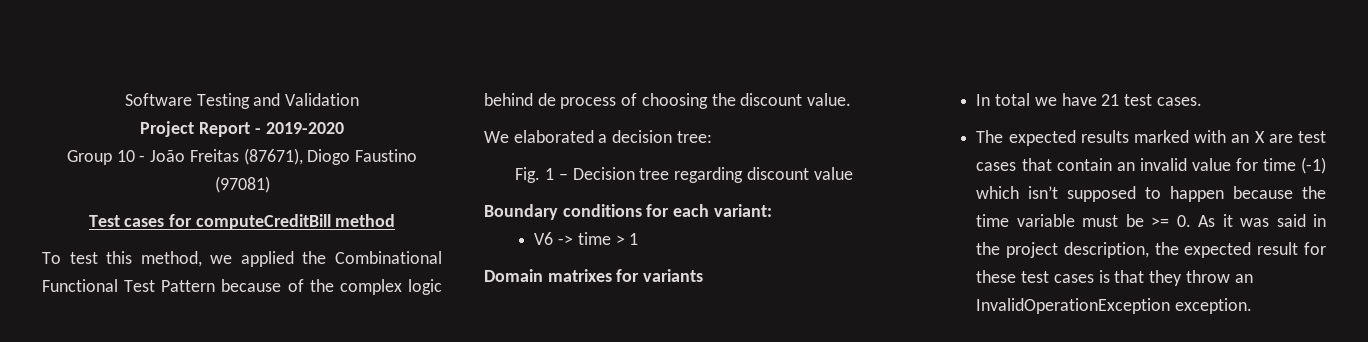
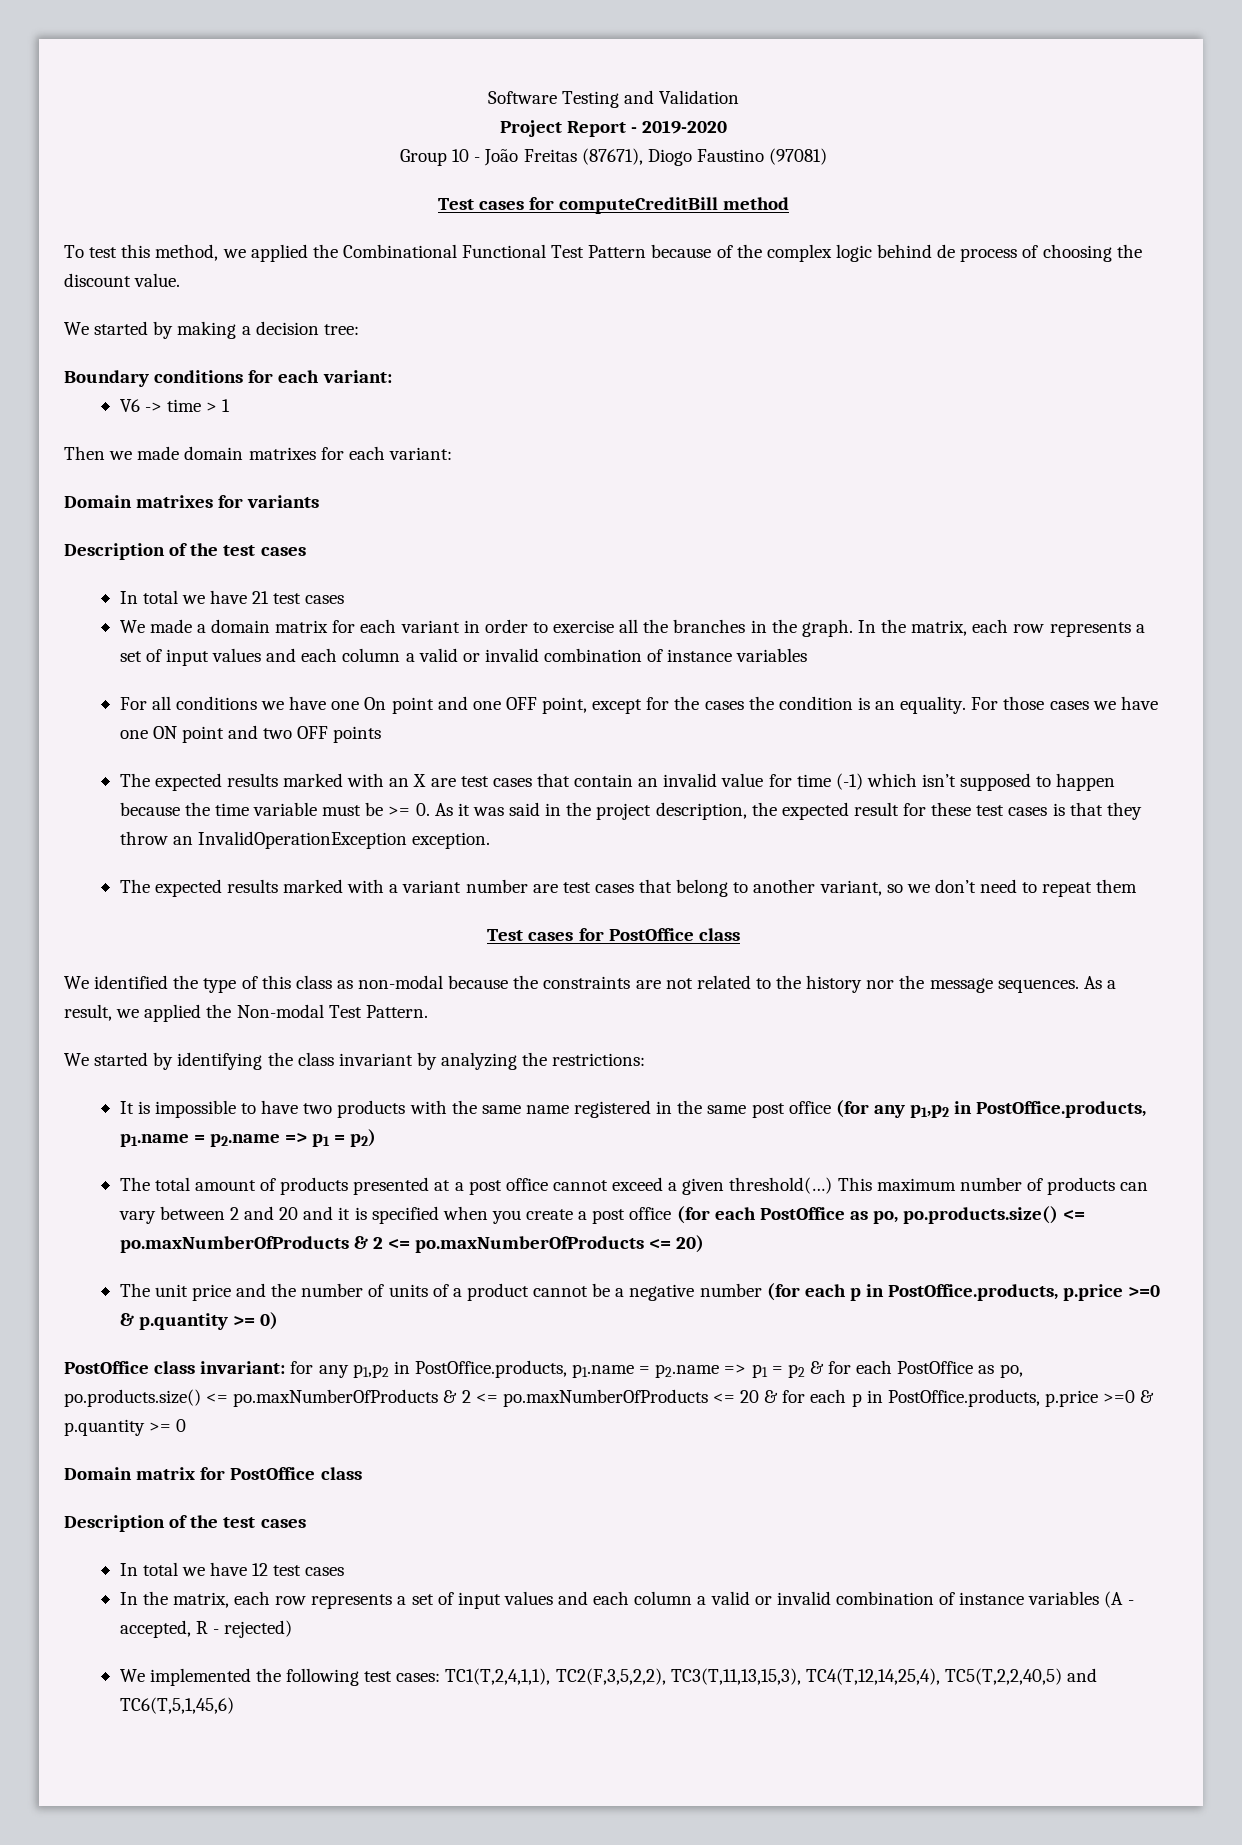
[513,130,594,143] elaborated -> [94,321,237,339] started by making
[515,167,853,183] // Fig. 1 – Decision tree regarding discount value -> (359, 329) none
(639, 239) none -> [64,446,452,460] // Then we made domain matrixes for each variant:
(704, 275) none -> [64,543,306,560] // Description of the test cases
[1156,97,1202,106] cases. -> [305,595,345,604] [119,619,1145,637] [119,648,808,666] [119,696,1158,714] [119,725,382,743] cases // We made a domain matrix for each variant in order to exercise all the branches in the graph. In the matrix, each row represents a set of input values and each column a valid or invalid combination of instance variables // For all conditions we have one On point and one OFF point, except for the cases the condition is an equality. For those cases we have one ON point and two OFF points
(1253, 306) none -> [119,879,1138,897] [487,928,740,941] [64,975,1116,993] [64,1004,428,1022] [64,1052,646,1070] [119,1100,1147,1118] [119,1129,377,1147] [119,1177,1149,1195] [118,1206,1086,1224] [119,1235,705,1253] [119,1283,1161,1301] [119,1312,278,1330] [64,1360,1023,1378] [64,1389,1155,1407] [64,1419,187,1436] [64,1467,362,1480] [64,1515,306,1532] [119,1562,345,1576] [119,1591,1134,1609] [119,1620,292,1638] [119,1668,1098,1686] [119,1697,234,1714] // The expected results marked with a variant number are test cases that belong to another variant, so we don’t need to repeat them // Test cases for PostOffice class // We identified the type of this class as non-modal because the constraints are not related to the history nor the message sequences. As a result, we applied the Non-modal Test Pattern. // We started by identifying the class invariant by analyzing the restrictions: // It is impossible to have two products with the same name registered in the same post office (for any p1,p2 in PostOffice.products, p1.name = p2.name => p1 = p2) // The total amount of products presented at a post office cannot exceed a given threshold(…) This maximum number of products can vary between 2 and 20 and it is specified when you create a post office (for each PostOffice as po, po.products.size() <= po.maxNumberOfProducts & 2 <= po.maxNumberOfProducts <= 20) // The unit price and the number of units of a product cannot be a negative number (for each p in PostOffice.products, p.price >=0 & p.quantity >= 0) // PostOffice class invariant: for any p1,p2 in PostOffice.products, p1.name = p2.name => p1 = p2 & for each PostOffice as po, po.products.size() <= po.maxNumberOfProducts & 2 <= po.maxNumberOfProducts <= 20 & for each p in PostOffice.products, p.price >=0 & p.quantity >= 0 // Domain matrix for PostOffice class // Description of the test cases // In total we have 12 test cases // In the matrix, each row represents a set of input values and each column a valid or invalid combination of instance variables (A - accepted, R - rejected) // We implemented the following test cases: TC1(T,2,4,1,1), TC2(F,3,5,2,2), TC3(T,11,13,15,3), TC4(T,12,14,25,4), TC5(T,2,2,40,5) and TC6(T,5,1,45,6)

